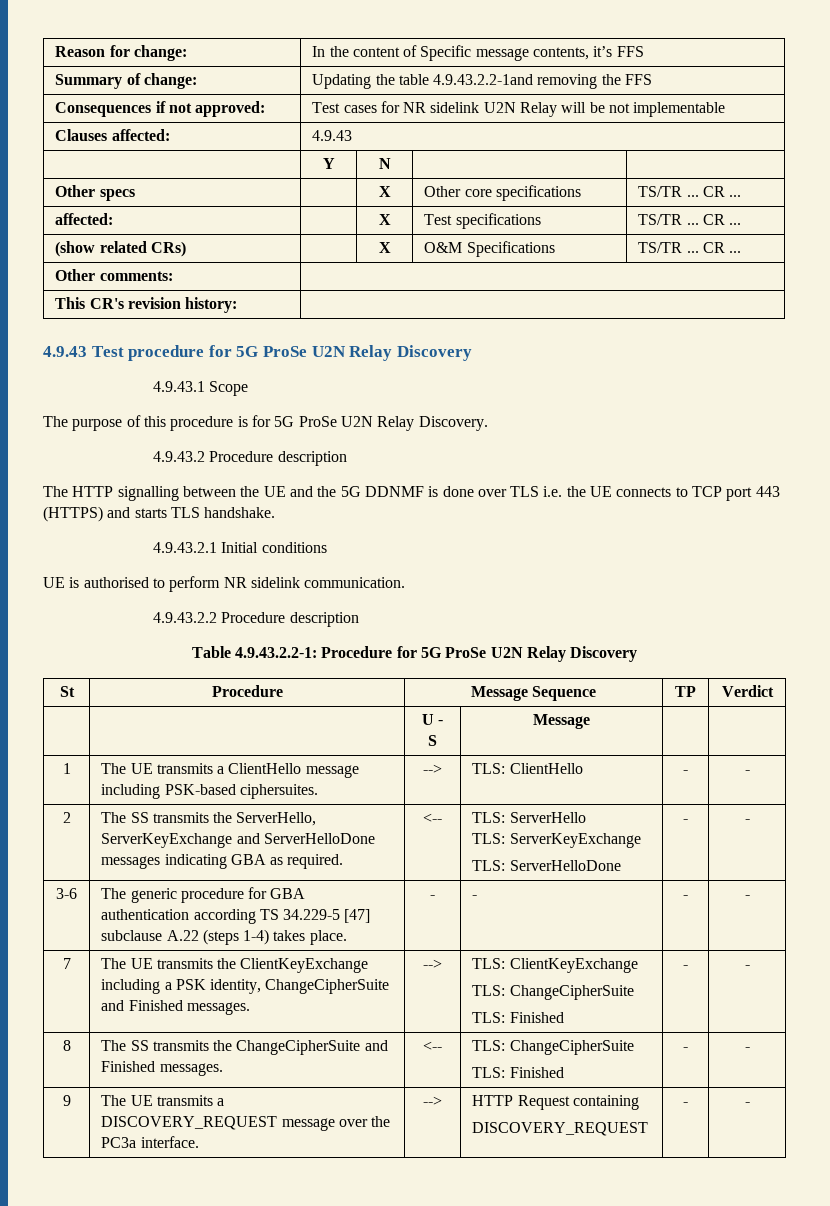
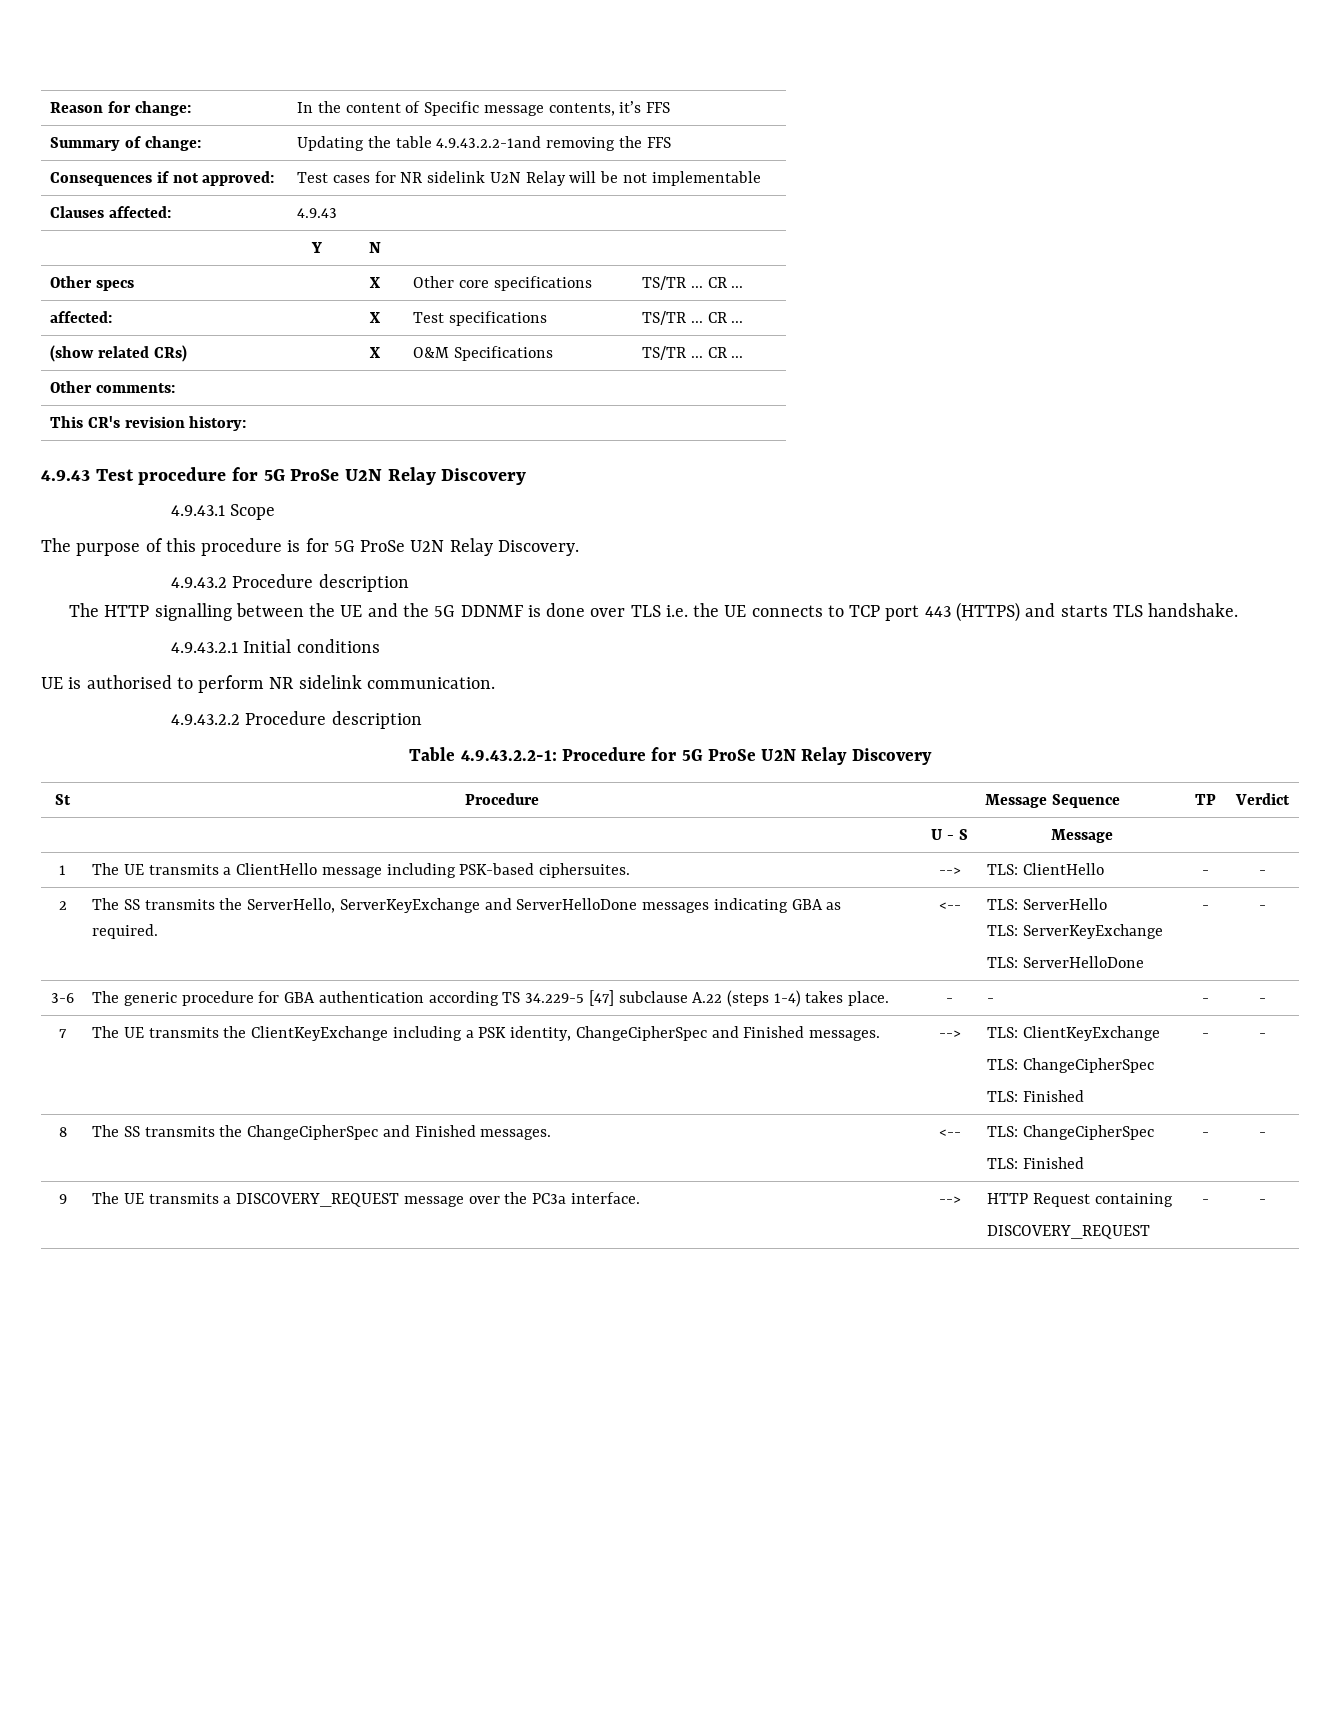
[265,979,390,994] ChangeCipherSuite -> [575,1026,707,1041] ChangeCipherSpec
[509,985,634,1000] ChangeCipherSuite -> [1022,1058,1154,1073] ChangeCipherSpec
[236,1040,361,1055] ChangeCipherSuite -> [247,1125,379,1140] ChangeCipherSpec
[509,1040,634,1055] ChangeCipherSuite -> [1022,1125,1154,1140] ChangeCipherSpec

